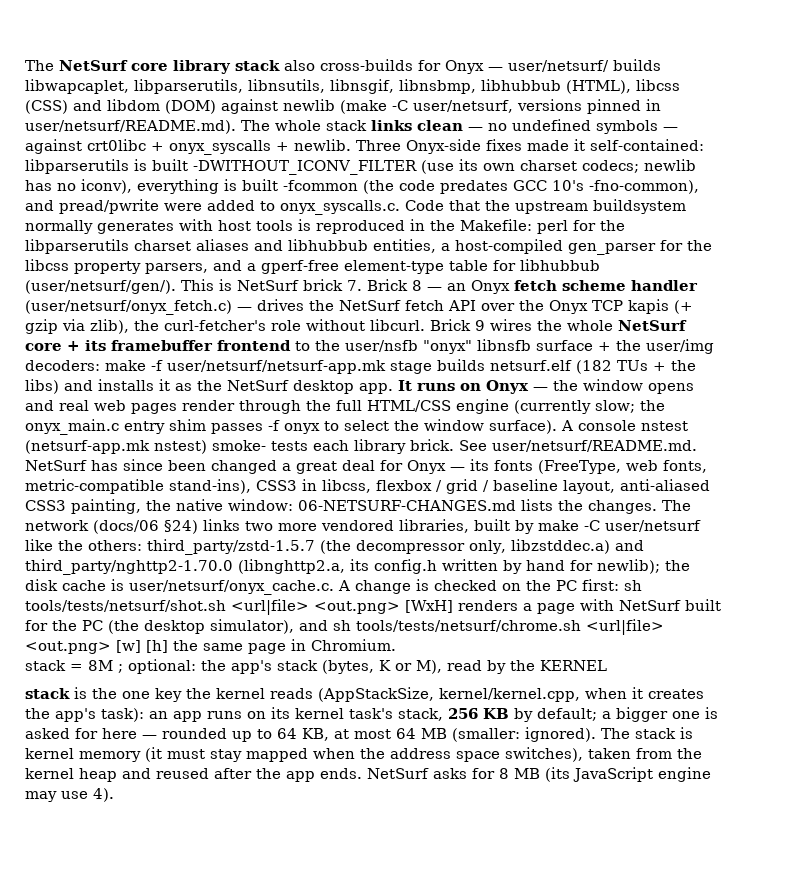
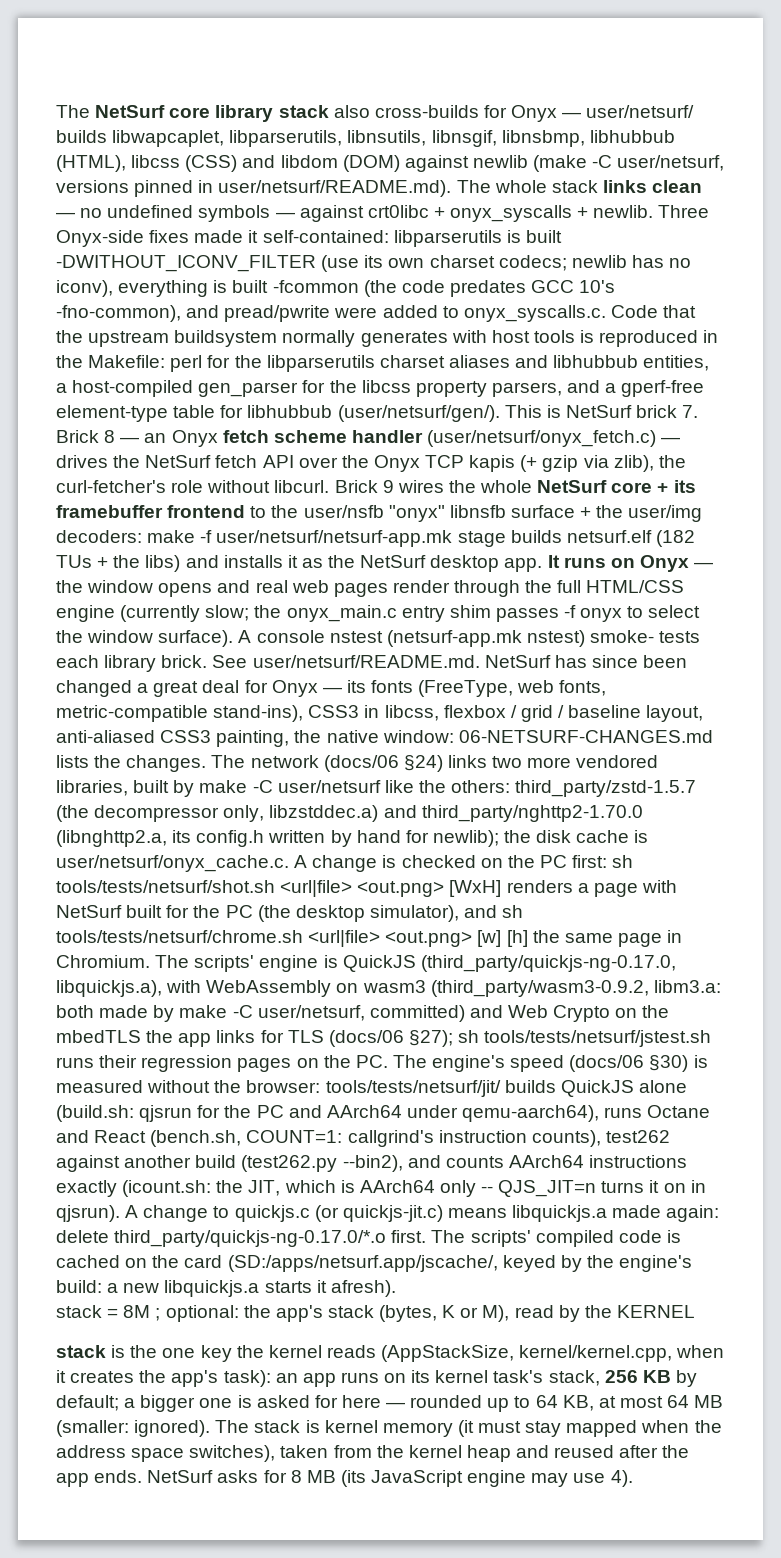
(396, 645) none -> [155,955,676,972] [56,980,721,997] [56,1005,670,1022] [56,1030,712,1047] [56,1055,708,1072] [56,1080,687,1097] [56,1105,711,1122] [56,1130,670,1147] [56,1155,688,1172] [56,1180,706,1197] [56,1205,720,1222] [56,1230,681,1247] [56,1255,693,1272] [56,1280,396,1297] The scripts' engine is QuickJS (third_party/quickjs-ng-0.17.0, libquickjs.a), with WebAssembly on wasm3 (third_party/wasm3-0.9.2, libm3.a: both made by make -C user/netsurf, committed) and Web Crypto on the mbedTLS the app links for TLS (docs/06 §27); sh tools/tests/netsurf/jstest.sh runs their regression pages on the PC. The engine's speed (docs/06 §30) is measured without the browser: tools/tests/netsurf/jit/ builds QuickJS alone (build.sh: qjsrun for the PC and AArch64 under qemu-aarch64), runs Octane and React (bench.sh, COUNT=1: callgrind's instruction counts), test262 against another build (test262.py --bin2), and counts AArch64 instructions exactly (icount.sh: the JIT, which is AArch64 only -- QJS_JIT=n turns it on in qjsrun). A change to quickjs.c (or quickjs-jit.c) means libquickjs.a made again: delete third_party/quickjs-ng-0.17.0/*.o first. The scripts' compiled code is cached on the card (SD:/apps/netsurf.app/jscache/, keyed by the engine's build: a new libquickjs.a starts it afresh).

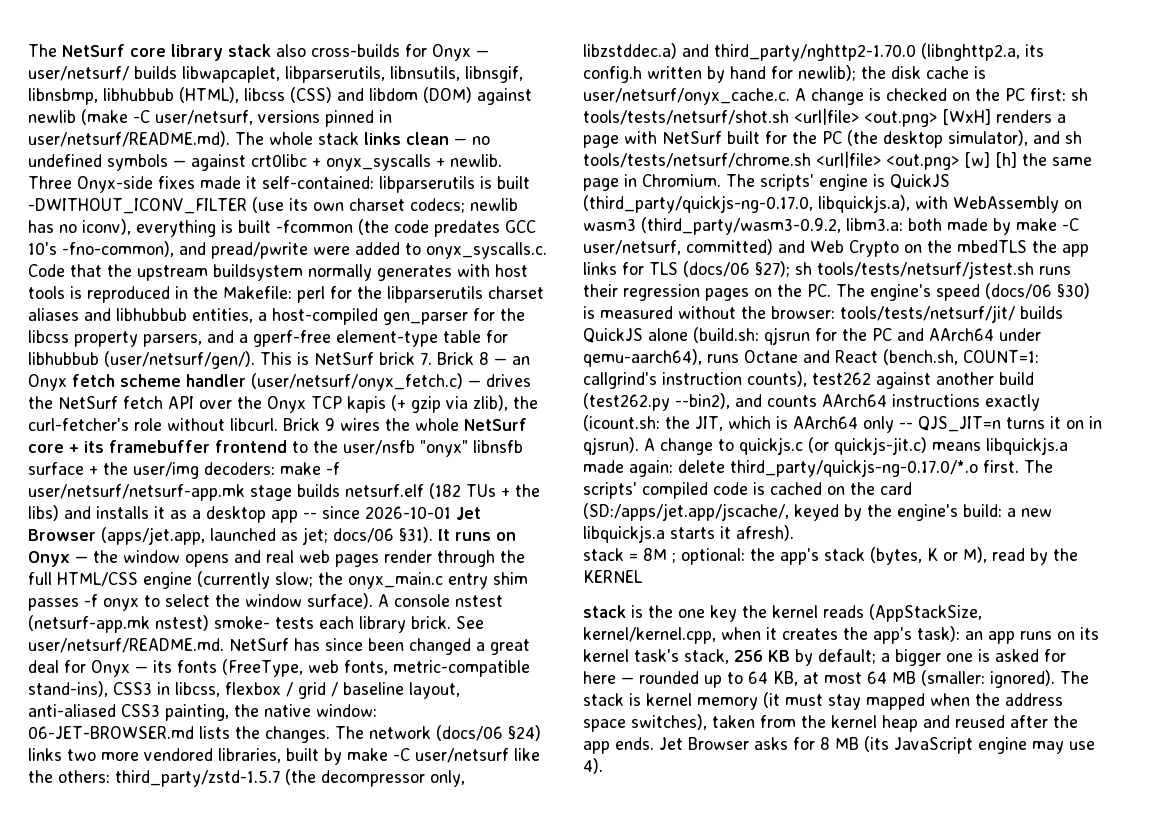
[328,555,543,572] the NetSurf desktop app. -> [192,506,481,523] [28,527,433,545] a desktop app -- since 2026-10-01 Jet Browser (apps/jet.app, launched as jet; docs/06 §31).
[458,730,713,743] 06-NETSURF-CHANGES.md -> [28,726,194,739] 06-JET-BROWSER.md
[227,1255,498,1272] (SD:/apps/netsurf.app/jscache/, -> [583,503,789,521] (SD:/apps/jet.app/jscache/,
[147,1470,214,1483] NetSurf -> [659,737,749,750] Jet Browser

